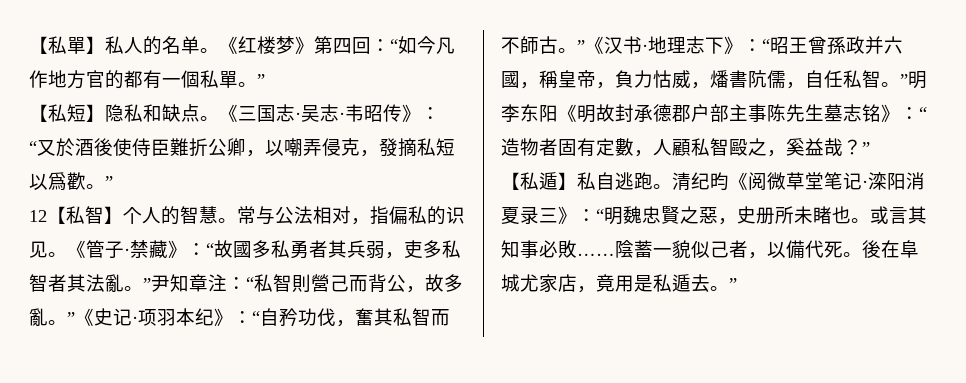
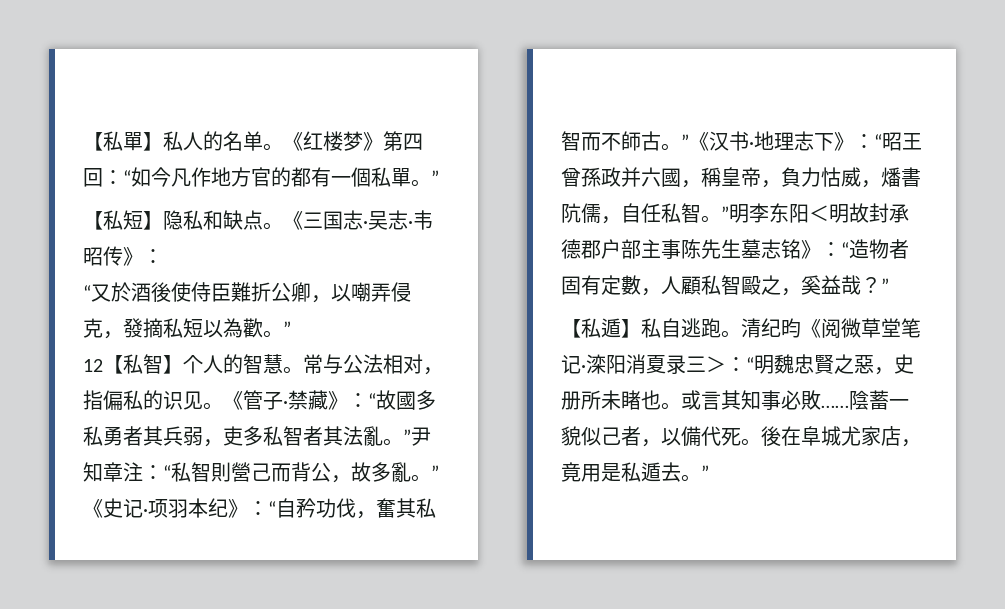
[48,172,67,191] 爲 -> [223,318,243,338] 為
[558,104,577,122] 《 -> [809,205,829,221] ＜
[558,206,577,224] 》 -> [706,356,726,372] ＞

